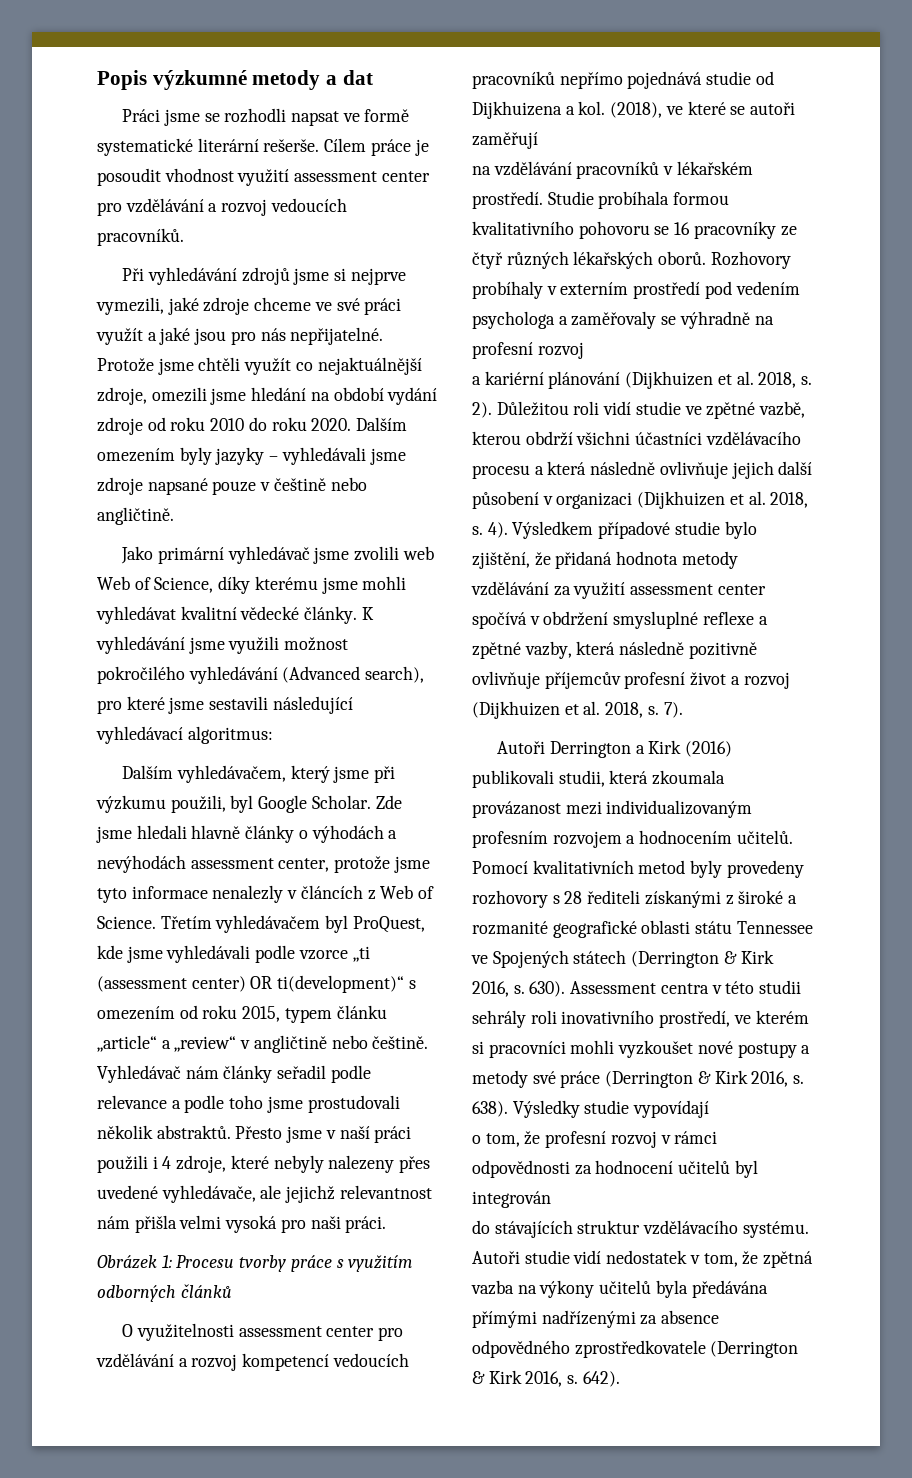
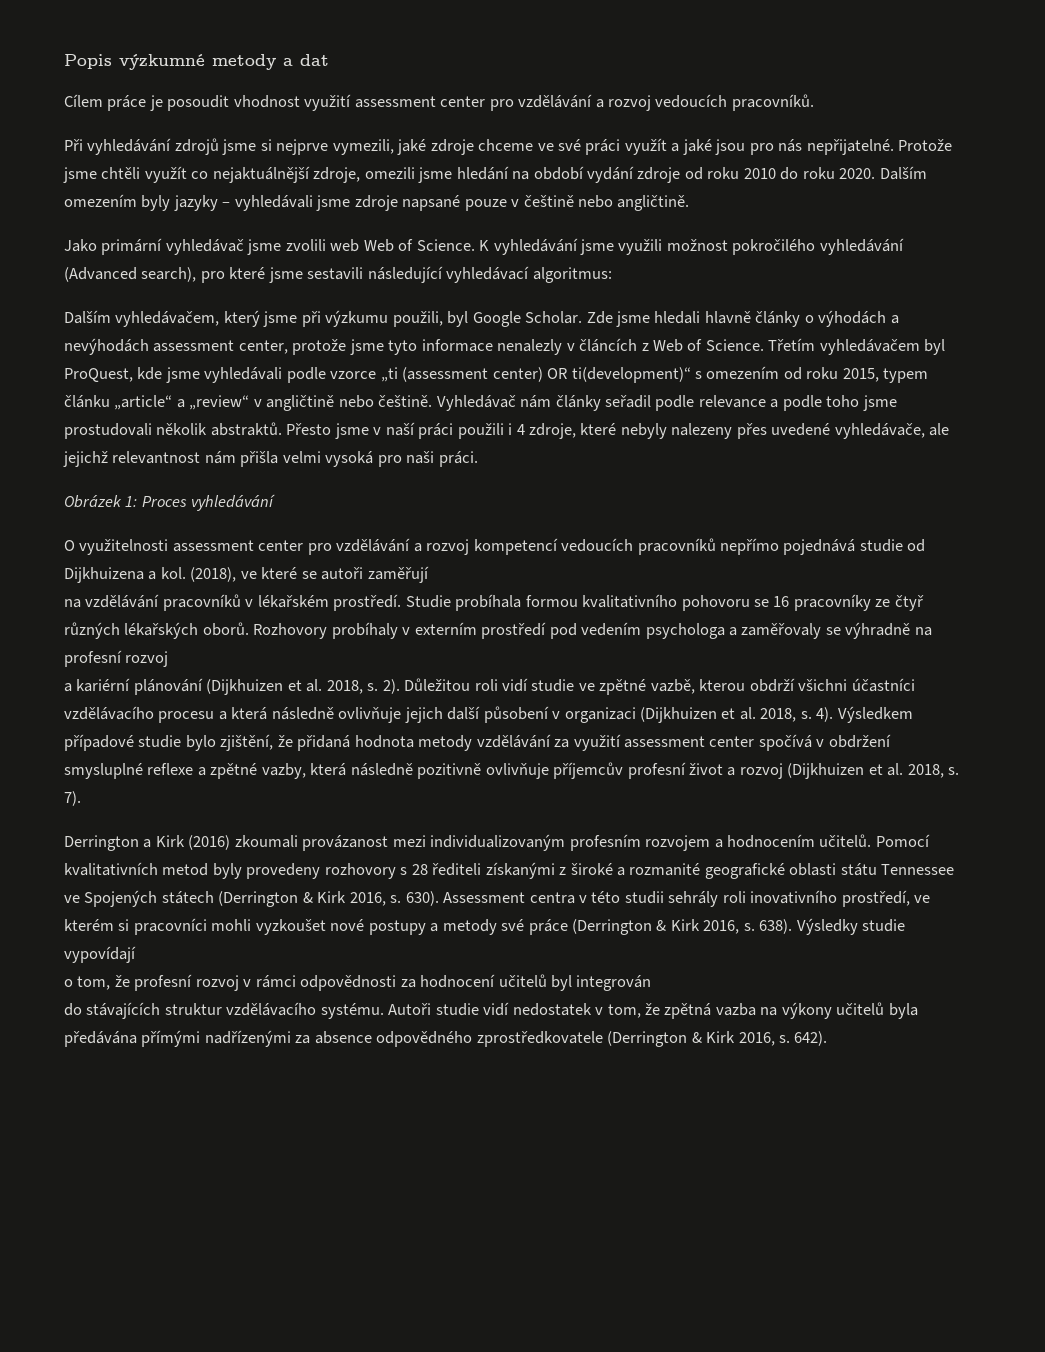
[122,108,410,126] [97,138,320,156] Práci jsme se rozhodli napsat ve formě systematické literární rešerše. -> (329, 60) none
[154,576,407,594] [96,606,358,624] Science, díky kterému jsme mohli vyhledávat kvalitní vědecké články. -> [416,239,475,251] Science.
[176,1255,413,1272] [97,1284,232,1302] Procesu tvorby práce s využitím odborných článků -> [141,494,276,511] Proces vyhledávání
[497,741,546,754] Autoři -> (81, 798) none
[472,770,726,788] publikovali studii, která zkoumala -> [234,835,298,848] zkoumali

